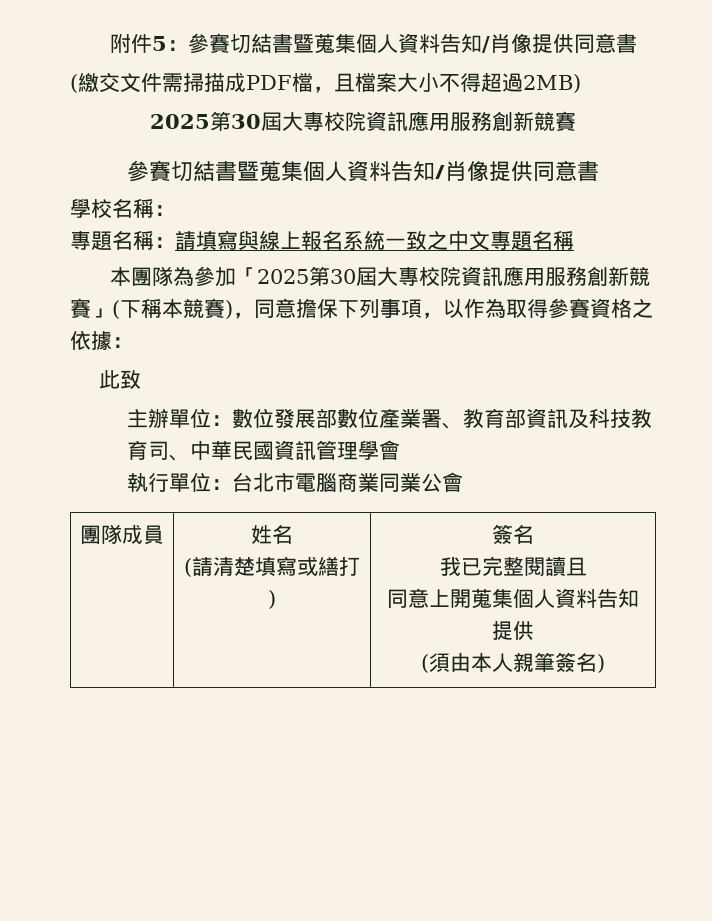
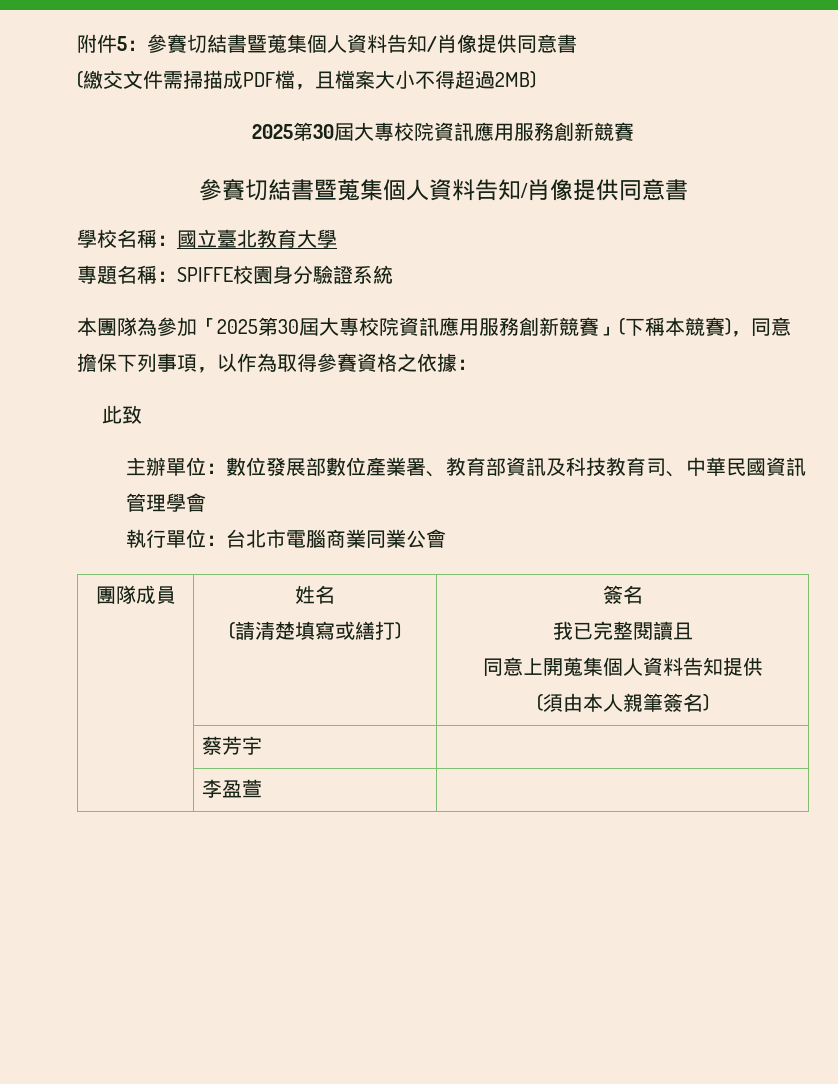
(175, 210) none -> [177,229,337,248] 國立臺北教育大學
[175,230,574,251] 請填寫與線上報名系統一致之中文專題名稱 -> [177,265,393,284] SPIFFE校園身分驗證系統
(605, 663) none -> [201,736,262,755] [201,779,262,798] // | 蔡芳宇 | // | 李盈萱 |

